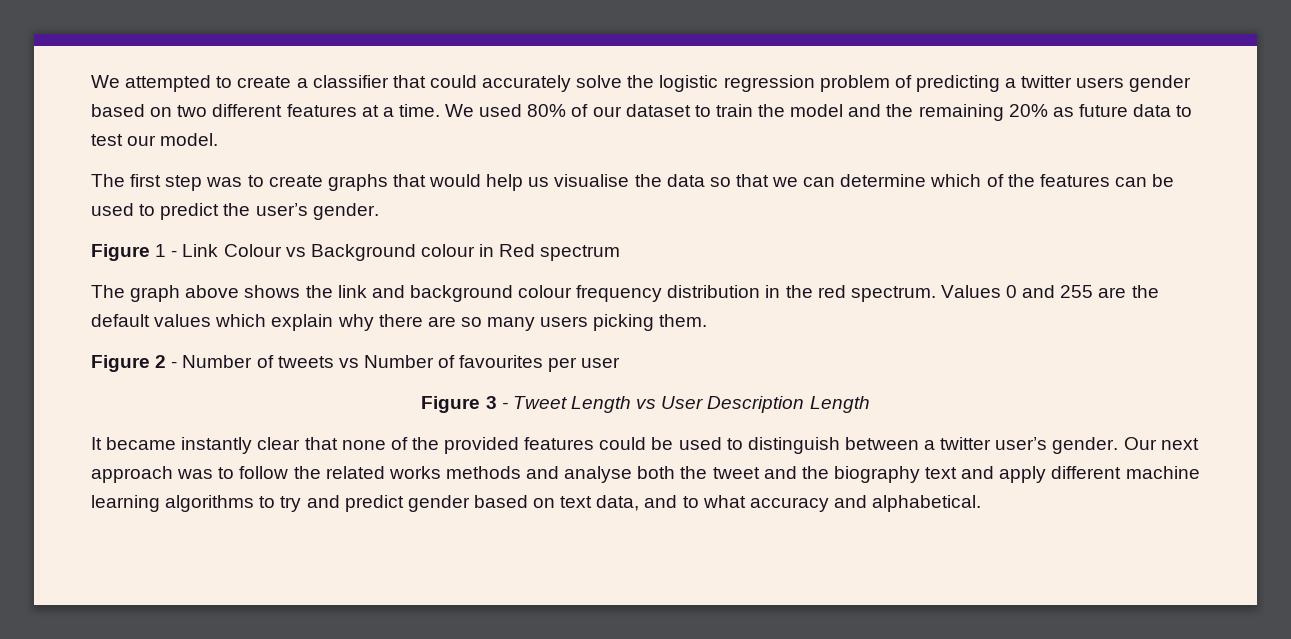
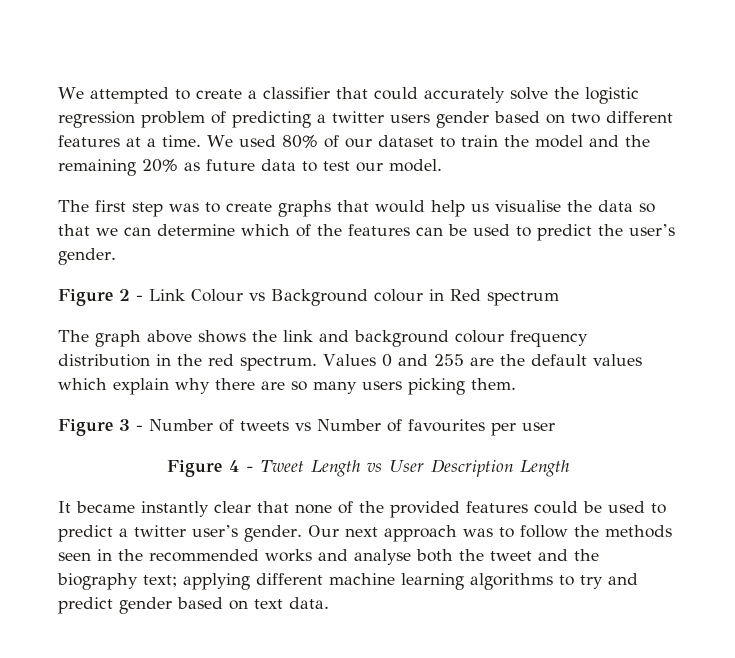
[155,244,167,257] 1 -> [119,289,130,301] 2
[155,355,167,368] 2 -> [119,419,130,431] 3
[485,396,497,409] 3 -> [228,460,239,472] 4
[747,437,919,454] distinguish between -> [58,525,113,542] predict
[325,466,521,479] related works methods -> [604,525,672,538] [58,549,312,562] methods seen in the recommended works
[925,466,1047,483] text and apply -> [143,573,250,590] text; applying
[596,495,982,512] data, and to what accuracy and alphabetical. -> [289,597,329,609] data.

